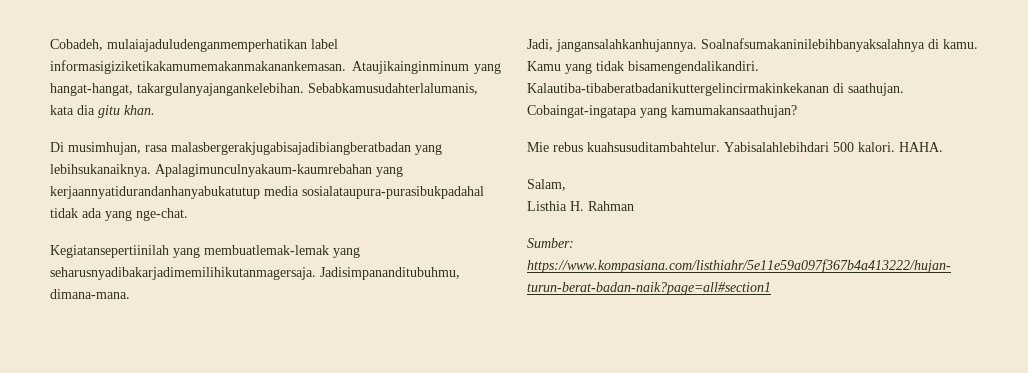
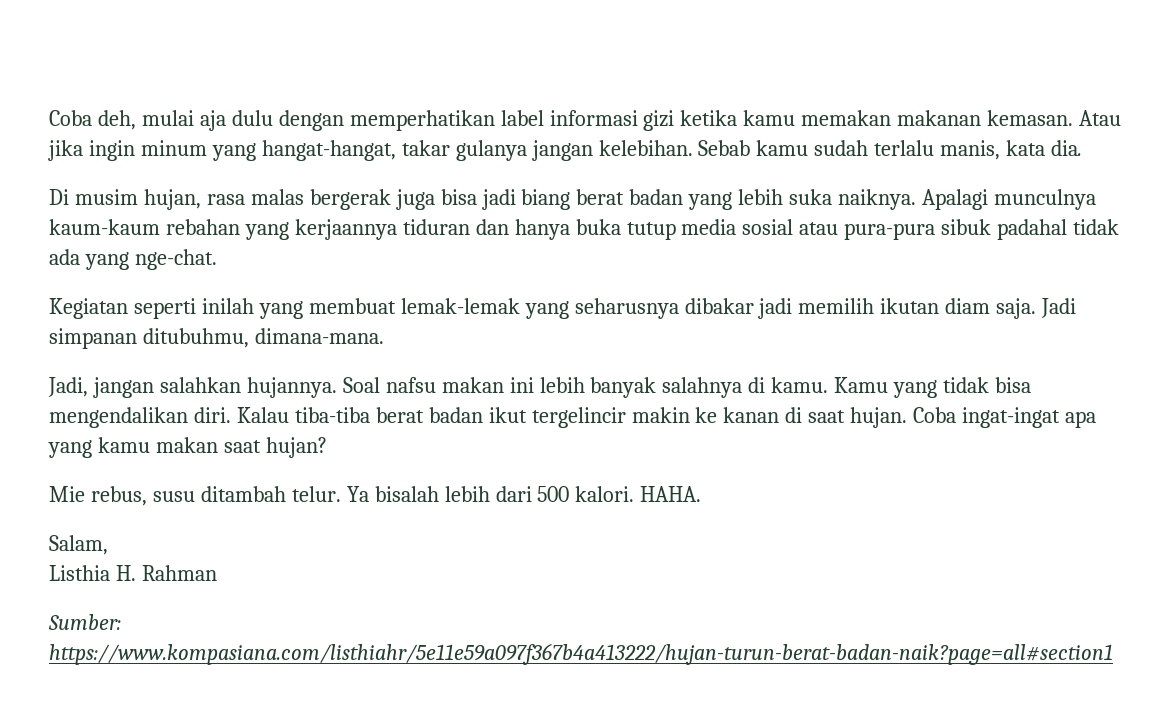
[50,39,338,52] [50,60,501,74] [50,83,478,96] [50,105,155,118] [50,142,442,155] [50,164,403,177] [50,186,484,199] [50,208,188,221] [50,245,360,258] [50,267,460,280] [50,289,130,299] [527,38,925,52] Cobadeh, mulaiajaduludenganmemperhatikan label informasigiziketikakamumemakanmakanankemasan. Ataujikainginminum yang hangat-hangat, takargulanyajangankelebihan. Sebabkamusudahterlalumanis, kata dia gitu khan. // Di musimhujan, rasa malasbergerakjugabisajadibiangberatbadan yang lebihsukanaiknya. Apalagimunculnyakaum-kaumrebahan yang kerjaannyatidurandanhanyabukatutup media sosialataupura-purasibukpadahal tidak ada yang nge-chat. // Kegiatansepertiinilah yang membuatlemak-lemak yang seharusnyadibakarjadimemilihikutanmagersaja. Jadisimpananditubuhmu, dimana-mana. // Jadi, jangansalahkanhujannya. Soalnafsumakaninilebihbanyaksalahnya -> [49,110,1122,131] [48,140,1083,161] [49,189,1096,210] [49,219,1120,240] [49,249,217,270] [49,298,1077,319] [49,328,384,349] [48,377,743,398] Coba deh, mulai aja dulu dengan memperhatikan label informasi gizi ketika kamu memakan makanan kemasan. Atau jika ingin minum yang hangat-hangat, takar gulanya jangan kelebihan. Sebab kamu sudah terlalu manis, kata dia. // Di musim hujan, rasa malas bergerak juga bisa jadi biang berat badan yang lebih suka naiknya. Apalagi munculnya kaum-kaum rebahan yang kerjaannya tiduran dan hanya buka tutup media sosial atau pura-pura sibuk padahal tidak ada yang nge-chat. // Kegiatan seperti inilah yang membuat lemak-lemak yang seharusnya dibakar jadi memilih ikutan diam saja. Jadi simpanan ditubuhmu, dimana-mana. // Jadi, jangan salahkan hujannya. Soal nafsu makan ini lebih banyak salahnya
[628,61,759,74] [527,83,904,96] [527,105,797,118] [527,142,829,152] bisamengendalikandiri. Kalautiba-tibaberatbadanikuttergelincirmakinkekanan di saathujan. Cobaingat-ingatapa yang kamumakansaathujan? // Mie rebus kuahsusuditambahtelur. Yabisalahlebihdari -> [995,377,1032,393] [49,407,1097,428] [48,437,327,458] [49,486,532,506] bisa mengendalikan diri. Kalau tiba-tiba berat badan ikut tergelincir makin ke kanan di saat hujan. Coba ingat-ingat apa yang kamu makan saat hujan? // Mie rebus, susu ditambah telur. Ya bisalah lebih dari

